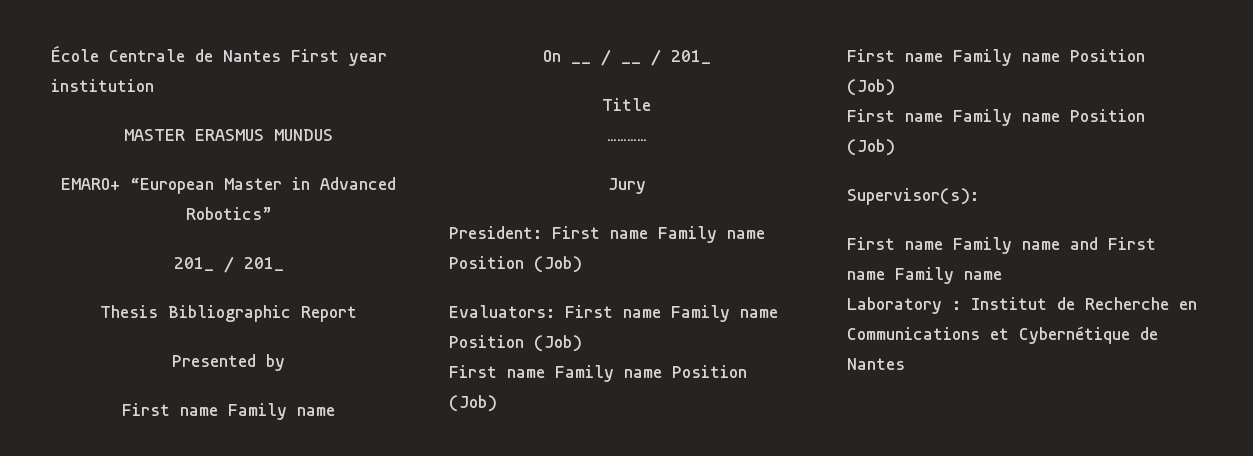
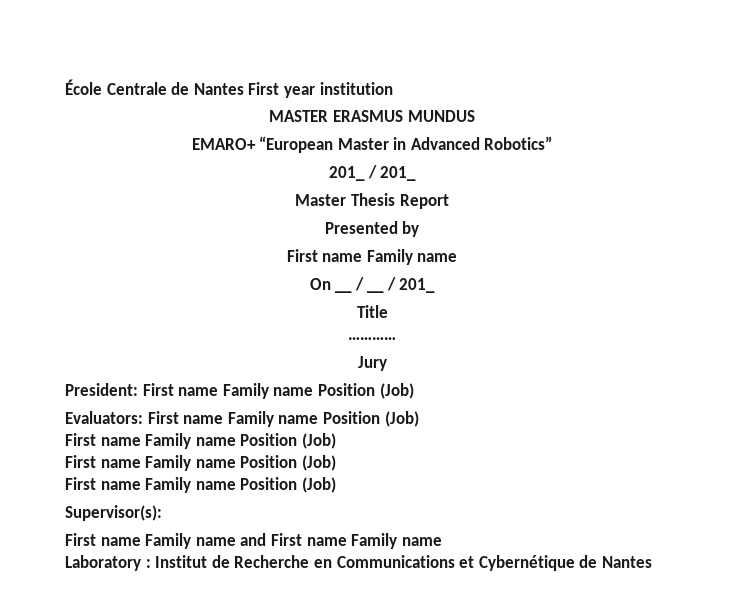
[100,305,291,322] Thesis Bibliographic -> [295,193,395,206] Master Thesis

